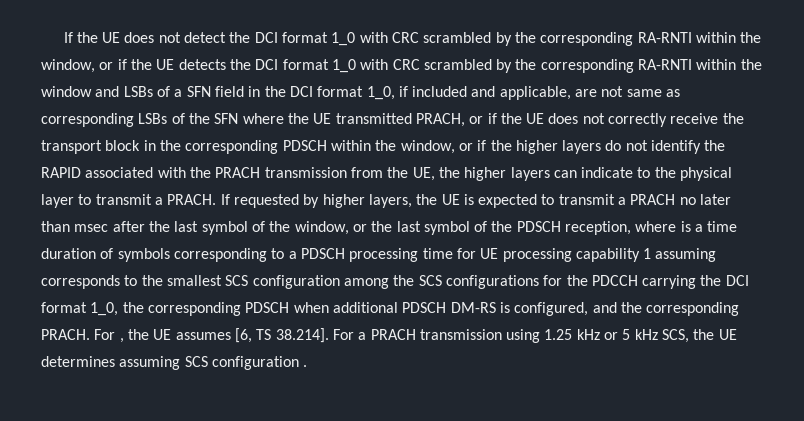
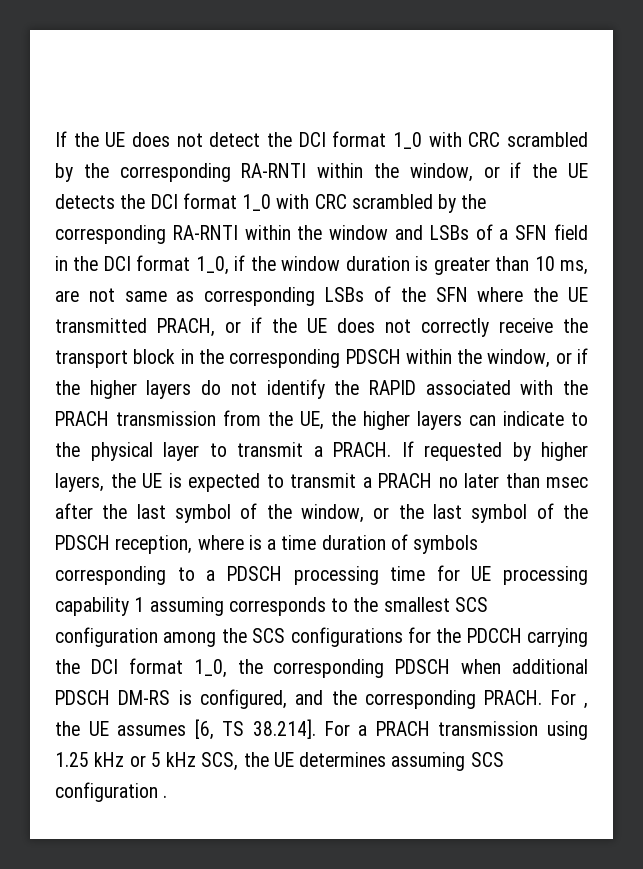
[412,86,571,100] included and applicable, -> [250,256,588,275] the window duration is greater than 10 ms,

